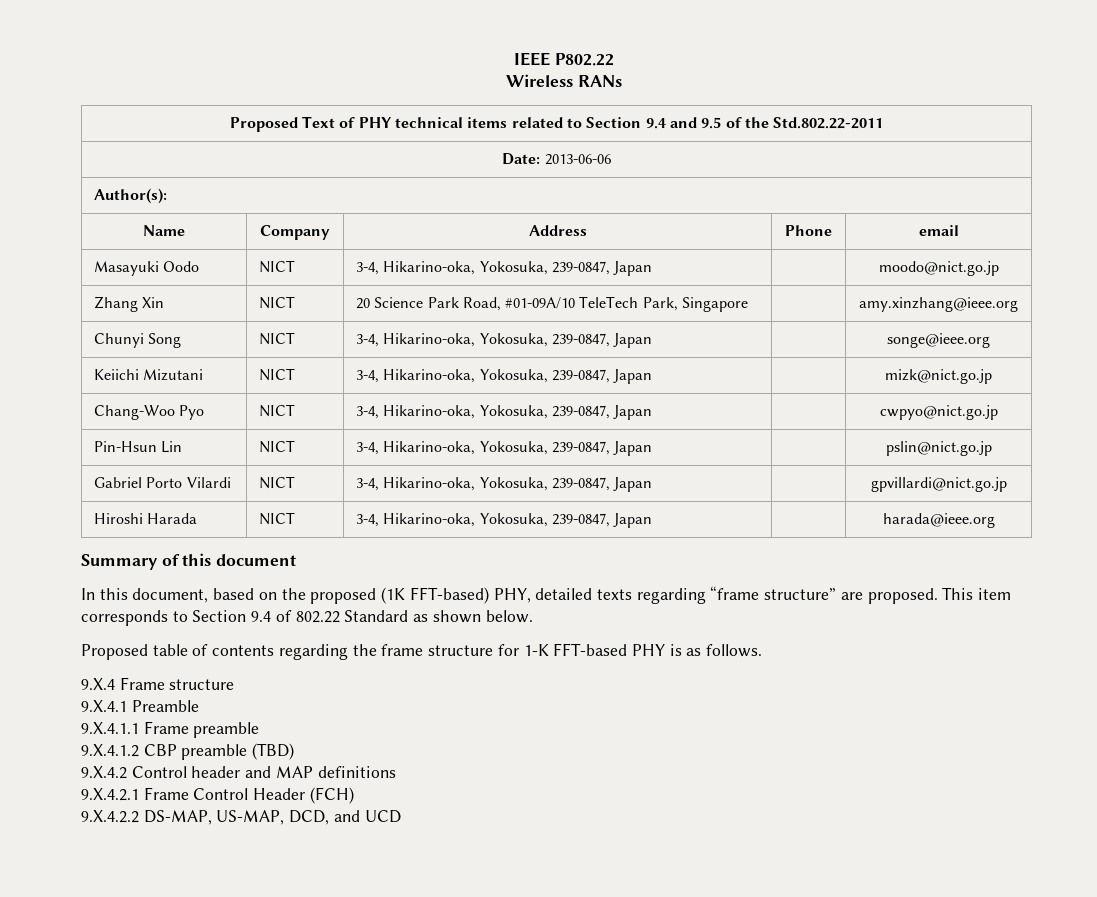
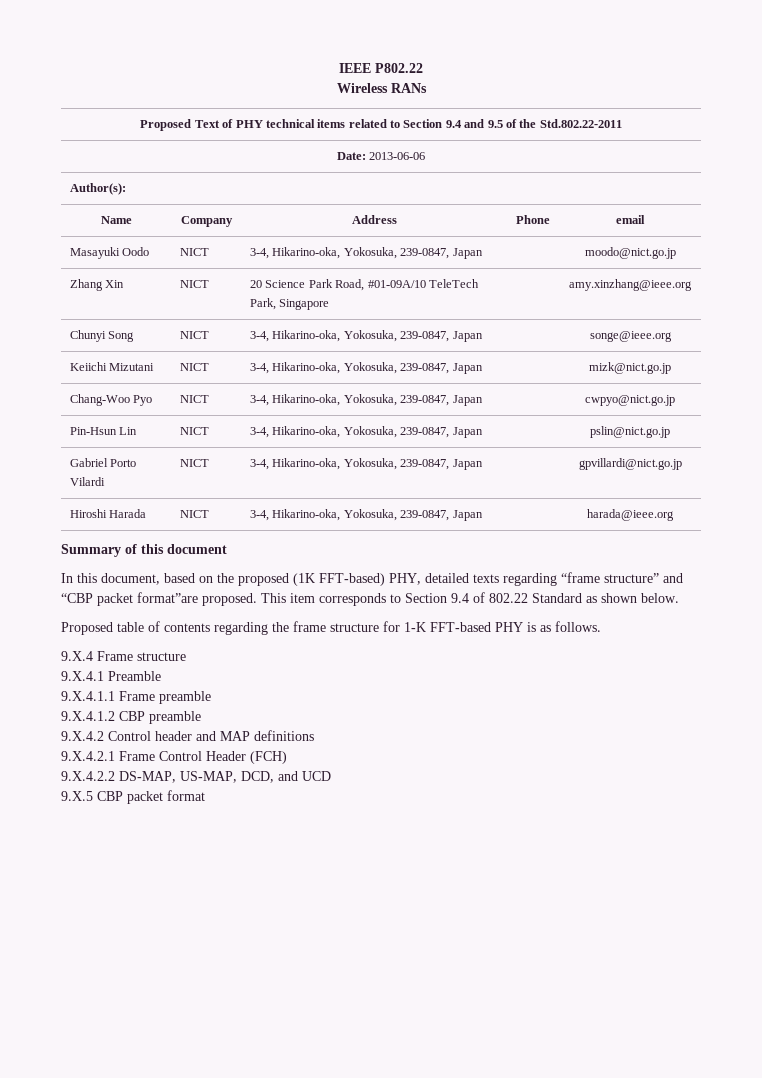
[840,592,863,600] are -> [663,573,683,583] [61,592,198,606] and “CBP packet format”are
[252,743,295,760] (TBD) -> (201, 717) none
(401, 816) none -> [61,790,205,804] // 9.X.5 CBP packet format

